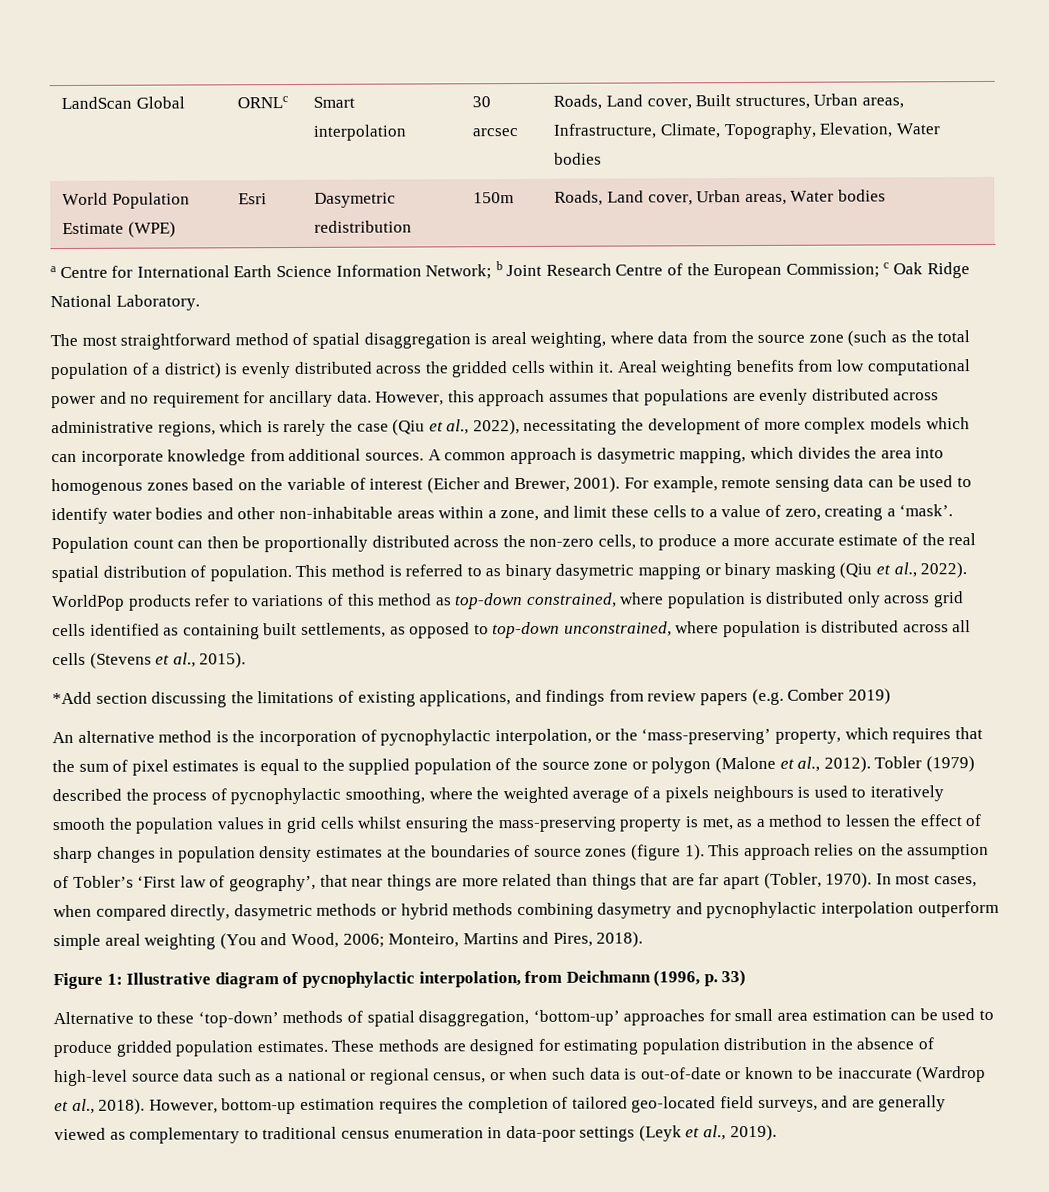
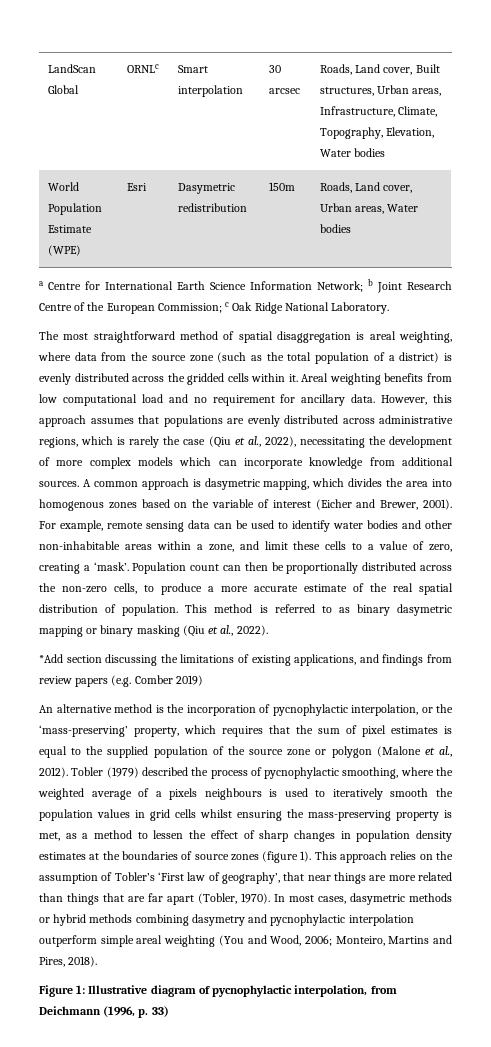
[51,395,96,409] power -> [141,394,163,403] load
[51,591,965,612] [52,620,972,640] [52,652,247,669] WorldPop products refer to variations of this method as top-down constrained, where population is distributed only across grid cells identified as containing built settlements, as opposed to top-down unconstrained, where population is distributed across all cells (Stevens et al., 2015). -> (268, 630) none
[53,904,231,921] when compared directly, -> (346, 900) none
[53,1008,995,1028] [53,1037,934,1058] [54,1065,987,1087] [54,1095,947,1115] [54,1124,777,1144] // Alternative to these ‘top-down’ methods of spatial disaggregation, ‘bottom-up’ approaches for small area estimation can be used to produce gridded population estimates. These methods are designed for estimating population distribution in the absence of high-level source data such as a national or regional census, or when such data is out-of-date or known to be inaccurate (Wardrop et al., 2018). However, bottom-up estimation requires the completion of tailored geo-located field surveys, and are generally viewed as complementary to traditional census enumeration in data-poor settings (Leyk et al., 2019). -> (169, 1011) none

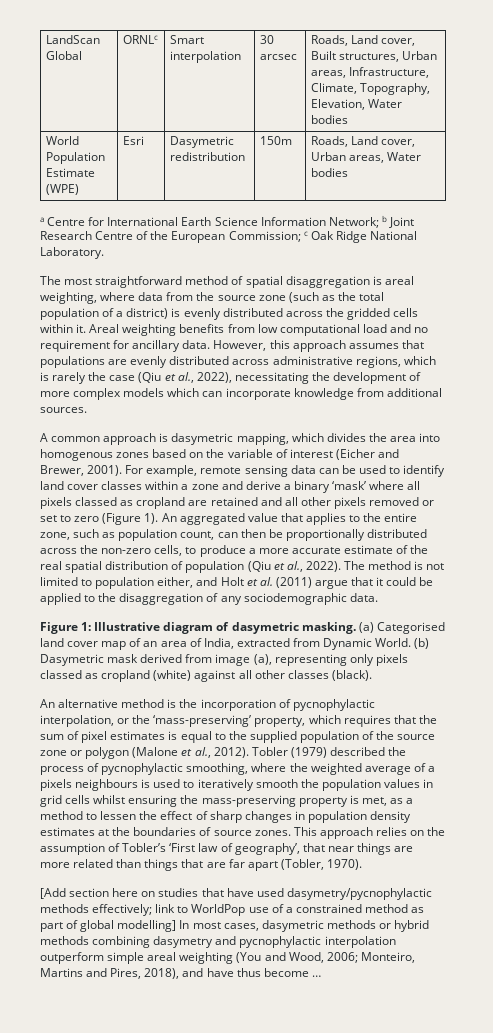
(79, 484) none -> (87, 410) //
[333,520,452,529] [39,541,452,552] [39,562,220,574] water bodies and other non-inhabitable areas within a zone, and limit these cells to a value of zero, creating a ‘mask’. Population count -> [40,481,421,493] [40,497,435,509] [40,513,418,525] [40,529,215,541] land cover classes within a zone and derive a binary ‘mask’ where all pixels classed as cropland are retained and all other pixels removed or set to zero (Figure 1). An aggregated value that applies to the entire zone, such as population count,
[122,604,453,616] [39,625,268,637] [39,654,452,666] [39,675,203,687] population. This method is referred to as binary dasymetric mapping or binary masking (Qiu et al., 2022). // *Add section discussing the limitations of existing applications, and findings from review papers (e.g. Comber 2019) -> [185,561,445,573] [40,577,434,589] [40,593,378,605] [40,622,445,634] [40,638,430,650] [40,654,408,666] [40,670,372,682] population (Qiu et al., 2022). The method is not limited to population either, and Holt et al. (2011) argue that it could be applied to the disaggregation of any sociodemographic data. // Figure 1: Illustrative diagram of dasymetric masking. (a) Categorised land cover map of an area of India, extracted from Dynamic World. (b) Dasymetric mask derived from image (a), representing only pixels classed as cropland (white) against all other classes (black).
[230,851,312,863] zones (figure 1). -> [254,830,291,836] zones.
(270, 898) none -> [40,888,432,900] [40,904,425,916] [40,920,177,932] // [Add section here on studies that have used dasymetry/pycnophylactic methods effectively; link to WorldPop use of a constrained method as part of global modelling]
[68,956,98,967] [39,985,397,997] [39,1006,169,1018] 2018). // Figure 1: Illustrative diagram of pycnophylactic interpolation, from Deichmann (1996, p. 33) -> [144,968,321,979] 2018), and have thus become …

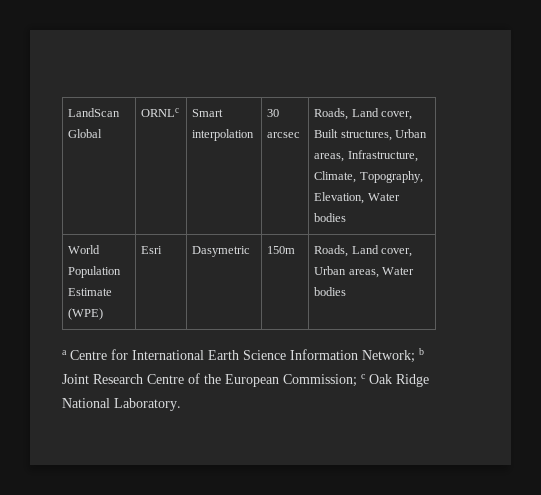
[169,152,245,161] redistribution -> (251, 251) none
[40,276,414,288] [40,292,385,304] [40,308,419,320] [40,324,429,336] [40,340,424,352] [40,356,436,368] [40,372,422,384] [40,388,442,400] [40,407,87,413] [40,433,441,445] [40,449,399,461] [40,465,446,477] [40,481,421,493] [40,497,435,509] [40,513,418,525] [40,529,427,541] [40,545,429,557] [40,561,445,573] [40,577,434,589] [40,593,378,605] [40,622,445,634] [40,638,430,650] [40,654,408,666] [40,670,372,682] [40,699,375,711] [40,715,437,727] [40,731,436,743] [40,747,407,759] [40,763,435,775] [40,779,434,791] [40,795,414,807] [40,811,412,823] [40,827,446,839] [40,843,414,855] [40,859,362,871] [40,888,432,900] [40,904,425,916] [40,920,430,932] [40,936,396,948] [40,952,415,964] [40,968,321,979] // The most straightforward method of spatial disaggregation is areal weighting, where data from the source zone (such as the total population of a district) is evenly distributed across the gridded cells within it. Areal weighting benefits from low computational load and no requirement for ancillary data. However, this approach assumes that populations are evenly distributed across administrative regions, which is rarely the case (Qiu et al., 2022), necessitating the development of more complex models which can incorporate knowledge from additional sources. // A common approach is dasymetric mapping, which divides the area into homogenous zones based on the variable of interest (Eicher and Brewer, 2001). For example, remote sensing data can be used to identify land cover classes within a zone and derive a binary ‘mask’ where all pixels classed as cropland are retained and all other pixels removed or set to zero (Figure 1). An aggregated value that applies to the entire zone, such as population count, can then be proportionally distributed across the non-zero cells, to produce a more accurate estimate of the real spatial distribution of population (Qiu et al., 2022). The method is not limited to population either, and Holt et al. (2011) argue that it could be applied to the disaggregation of any sociodemographic data. // Figure 1: Illustrative diagram of dasymetric masking. (a) Categorised land cover map of an area of India, extracted from Dynamic World. (b) Dasymetric mask derived from image (a), representing only pixels classed as cropland (white) against all other classes (black). // An alternative method is the incorporation of pycnophylactic interpolation, or the ‘mass-preserving’ property, which requires that the sum of pixel estimates is equal to the supplied population of the source zone or polygon (Malone et al., 2012). Tobler (1979) described the process of pycnophylactic smoothing, where the weighted average of a pixels neighbours is used to iteratively smooth the population values in grid cells whilst ensuring the mass-preserving property is met, as a method to lessen the effect of sharp changes in population density estimates at the boundaries of source zones. This approach relies on the assumption of Tobler’s ‘First law of geography’, that near things are more related than things that are far apart (Tobler, 1970). // [Add section here on studies that have used dasymetry/pycnophylactic methods effectively; link to WorldPop use of a constrained method as part of global modelling] In most cases, dasymetric methods or hybrid methods combining dasymetry and pycnophylactic interpolation outperform simple areal weighting (You and Wood, 2006; Monteiro, Martins and Pires, 2018), and have thus become … -> (181, 404) none

